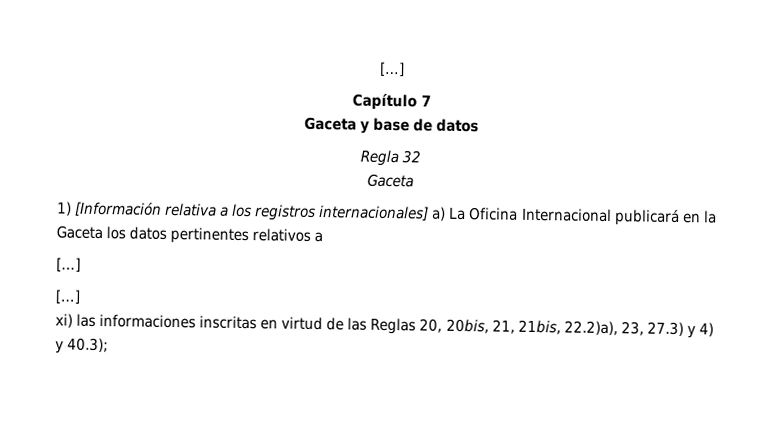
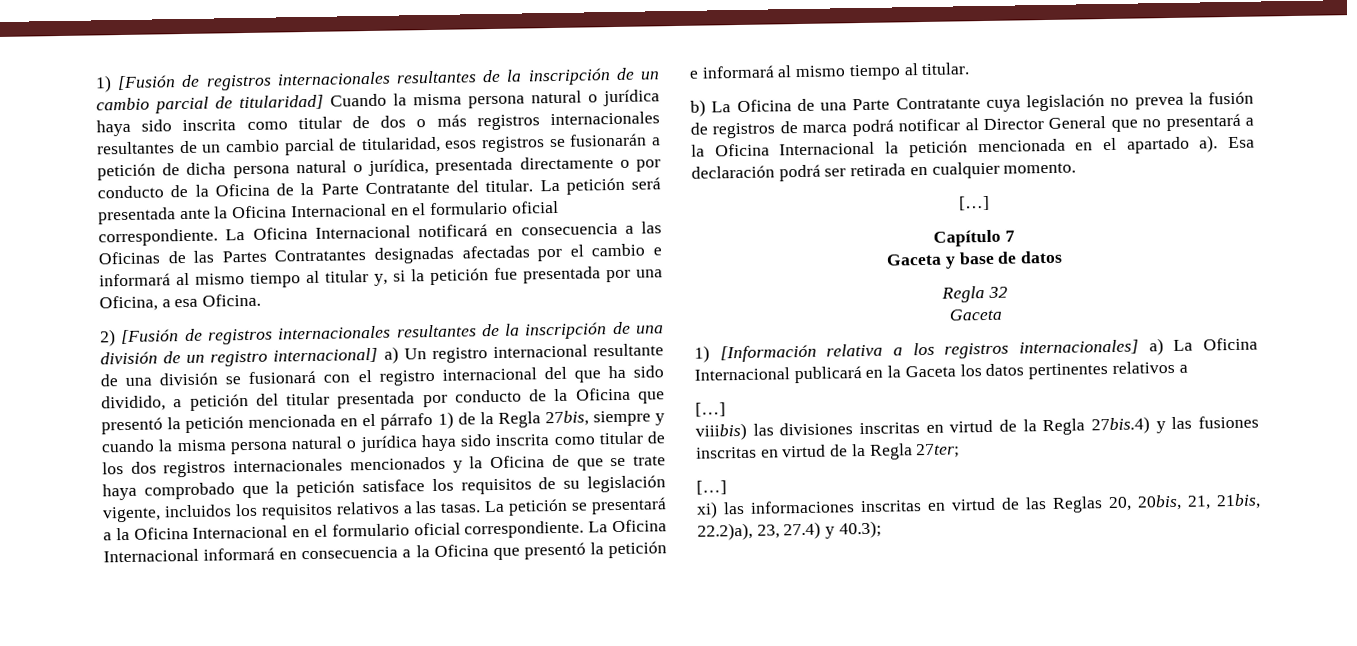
(379, 69) none -> [95,67,660,93] [96,89,660,114] [96,111,660,137] [96,133,661,156] [97,156,661,181] [97,177,661,199] [98,200,559,225] [98,221,662,247] [98,243,663,265] [99,266,663,288] [99,293,262,312] [100,321,664,347] [100,343,664,367] [100,365,664,387] [101,387,665,412] [101,410,666,435] [101,431,665,455] [102,454,667,478] [102,475,667,501] [102,497,668,523] [103,519,667,541] [103,541,668,563] [689,62,971,81] [690,91,1254,117] [690,113,1254,139] [691,135,1255,158] [691,161,1077,182] 1) [Fusión de registros internacionales resultantes de la inscripción de un cambio parcial de titularidad] Cuando la misma persona natural o jurídica haya sido inscrita como titular de dos o más registros internacionales resultantes de un cambio parcial de titularidad, esos registros se fusionarán a petición de dicha persona natural o jurídica, presentada directamente o por conducto de la Oficina de la Parte Contratante del titular. La petición será presentada ante la Oficina Internacional en el formulario oficial correspondiente. La Oficina Internacional notificará en consecuencia a las Oficinas de las Partes Contratantes designadas afectadas por el cambio e informará al mismo tiempo al titular y, si la petición fue presentada por una Oficina, a esa Oficina. // 2) [Fusión de registros internacionales resultantes de la inscripción de una división de un registro internacional] a) Un registro internacional resultante de una división se fusionará con el registro internacional del que ha sido dividido, a petición del titular presentada por conducto de la Oficina que presentó la petición mencionada en el párrafo 1) de la Regla 27bis, siempre y cuando la misma persona natural o jurídica haya sido inscrita como titular de los dos registros internacionales mencionados y la Oficina de que se trate haya comprobado que la petición satisface los requisitos de su legislación vigente, incluidos los requisitos relativos a las tasas. La petición se presentará a la Oficina Internacional en el formulario oficial correspondiente. La Oficina Internacional informará en consecuencia a la Oficina que presentó la petición e informará al mismo tiempo al titular. // b) La Oficina de una Parte Contratante cuya legislación no prevea la fusión de registros de marca podrá notificar al Director General que no presentará a la Oficina Internacional la petición mencionada en el apartado a). Esa declaración podrá ser retirada en cualquier momento. //
(81, 264) none -> [695,415,1259,441] [696,443,961,460] // viiibis) las divisiones inscritas en virtud de la Regla 27bis.4) y las fusiones inscritas en virtud de la Regla 27ter;
[646,321,714,339] 27.3) y 4) -> [783,521,822,540] 27.4)

